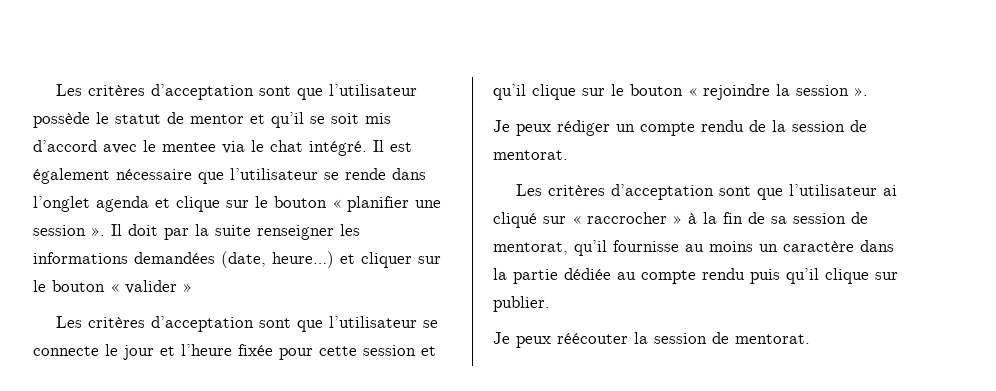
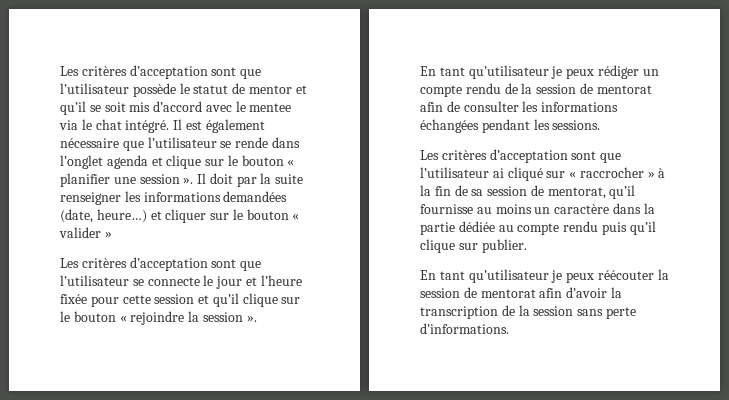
[493,120,510,132] Je -> [420,65,563,79] En tant qu’utilisateur je
[493,150,568,160] mentorat. -> [596,85,652,94] [420,101,619,112] [420,119,601,133] mentorat afin de consulter les informations échangées pendant les sessions.
[493,332,510,344] Je -> [420,269,563,283] En tant qu’utilisateur je
[735,334,810,344] mentorat. -> [480,287,622,298] [420,305,636,319] [420,323,509,334] mentorat afin d’avoir la transcription de la session sans perte d’informations.

